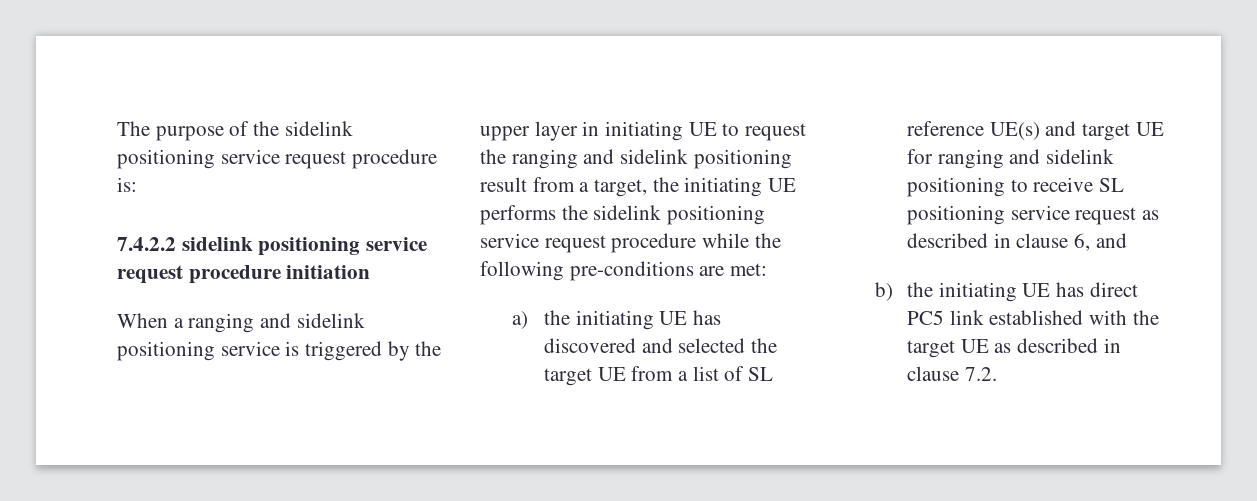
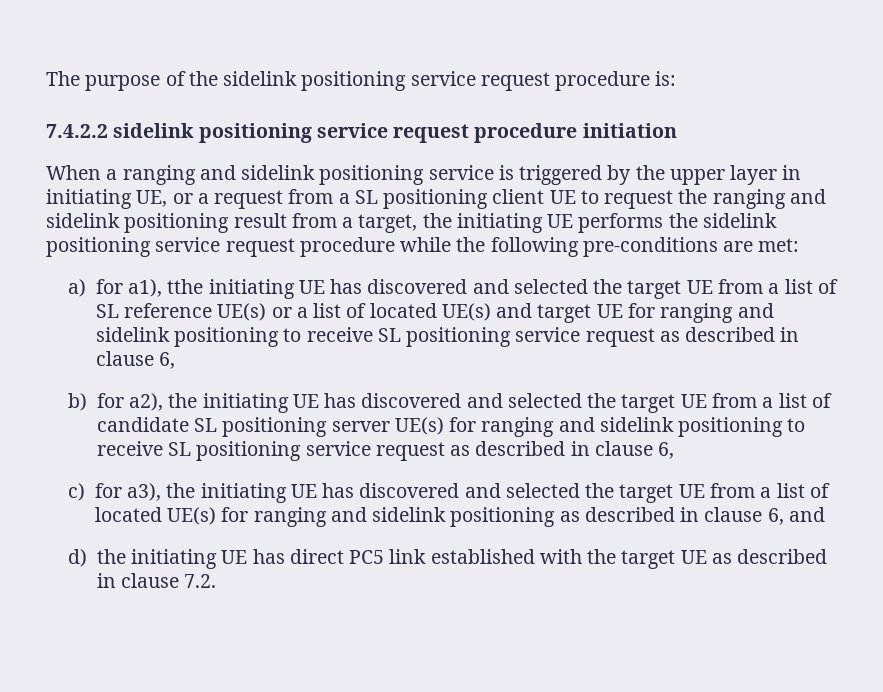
(684, 131) none -> [136,189,545,209] UE, or a request from a SL positioning client
[543,310,570,325] the -> [95,279,204,297] for a1), tthe
(1040, 131) none -> [271,303,491,321] or a list of located UE(s)
(1090, 242) none -> [68,393,832,413] [96,417,806,437] [96,441,675,461] [68,483,830,503] [94,507,784,527] // b) for a2), the initiating UE has discovered and selected the target UE from a list of candidate SL positioning server UE(s) for ranging and sidelink positioning to receive SL positioning service request as described in clause 6, // c) for a3), the initiating UE has discovered and selected the target UE from a list of located UE(s) for ranging and sidelink positioning as described in clause 6,
[874,282,893,301] b) -> [68,549,88,567] d)

